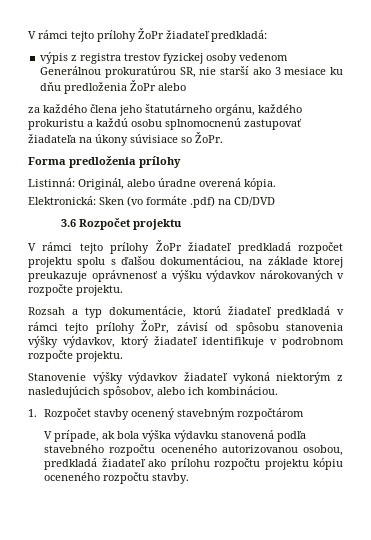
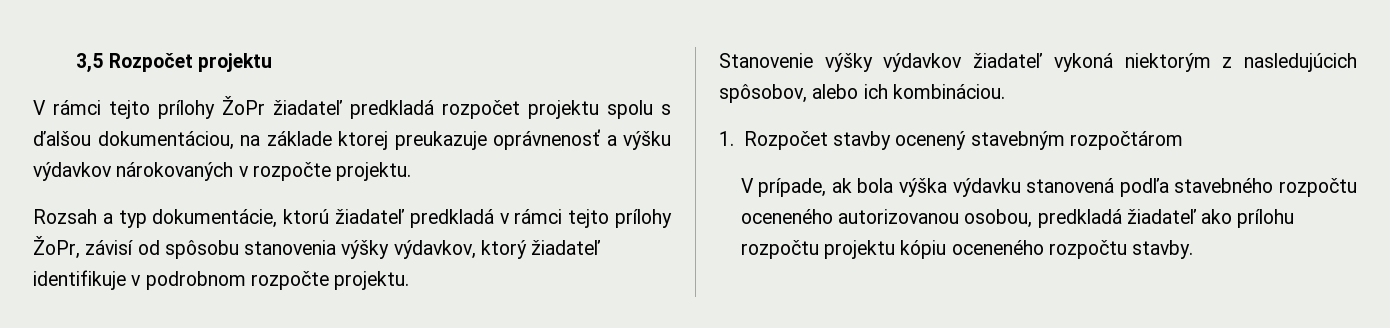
[28,28,267,42] [40,52,289,64] [40,66,344,78] [40,80,187,94] [28,104,302,116] [28,118,302,130] [28,132,223,146] [28,156,181,168] [28,178,276,190] [28,196,275,208] [60,219,76,227] V rámci tejto prílohy ŽoPr žiadateľ predkladá: // výpis z registra trestov fyzickej osoby vedenom Generálnou prokuratúrou SR, nie starší ako 3 mesiace ku dňu predloženia ŽoPr alebo // za každého člena jeho štatutárneho orgánu, každého prokuristu a každú osobu splnomocnenú zastupovať žiadateľa na úkony súvisiace so ŽoPr. // Forma predloženia prílohy // Listinná: Originál, alebo úradne overená kópia. // Elektronická: Sken (vo formáte .pdf) na CD/DVD // 3.6 -> [76,53,104,73] 3,5

